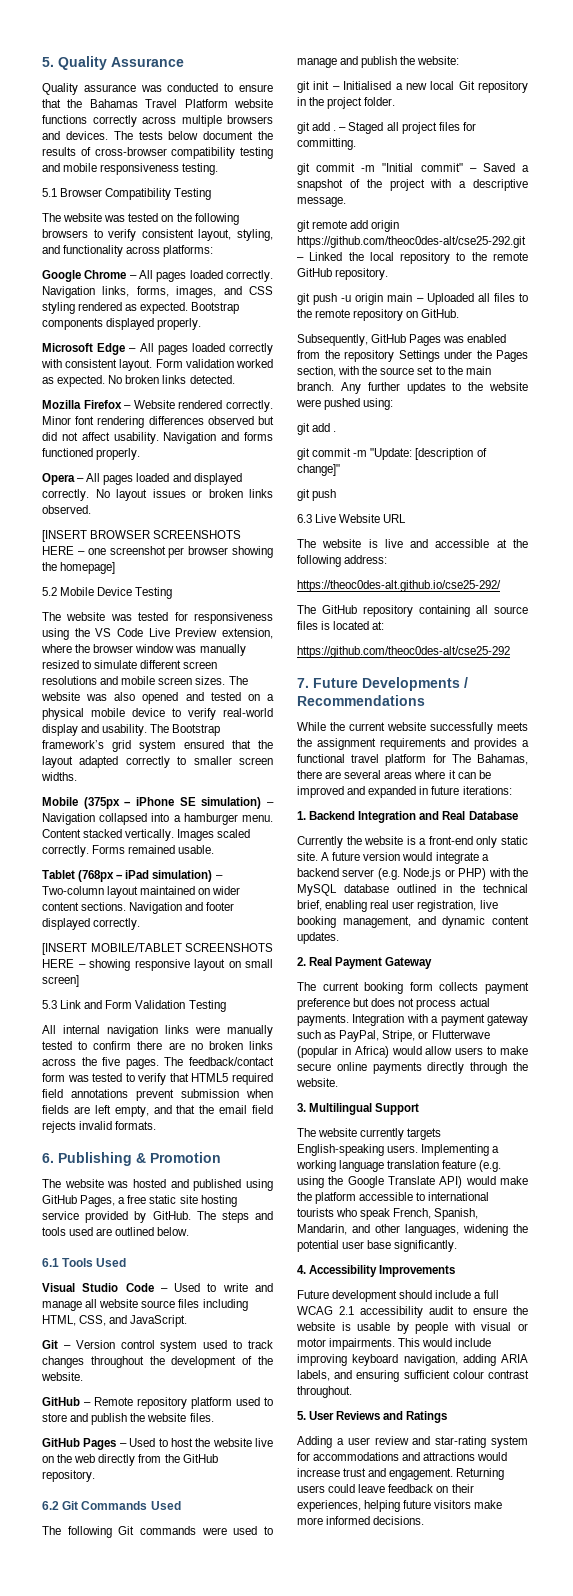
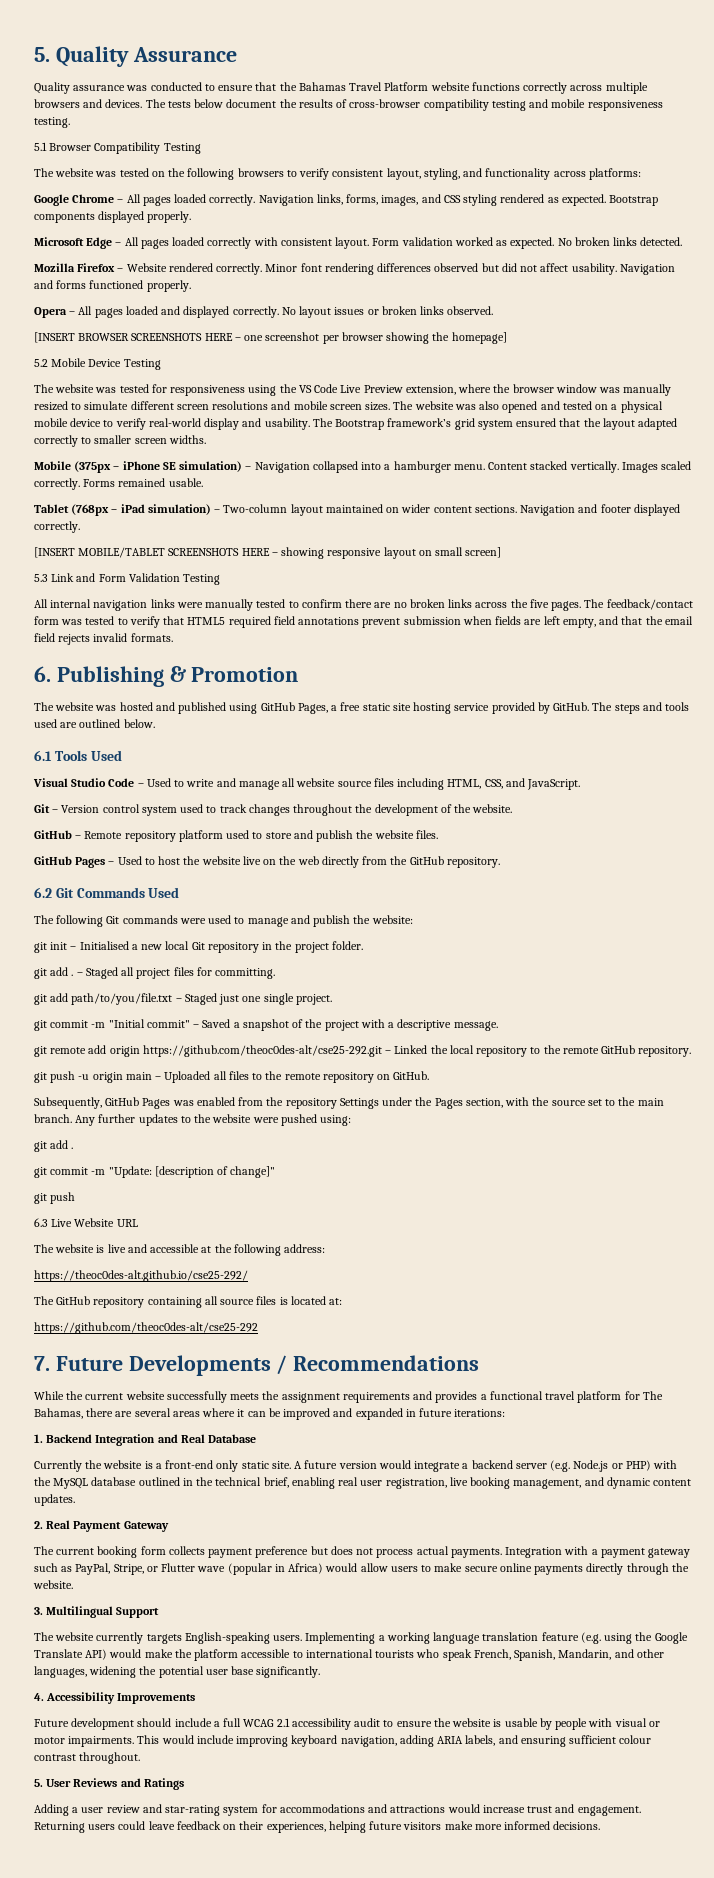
(356, 144) none -> [34,993,332,1005] // git add path/to/you/file.txt – Staged just one single project.
[431,1030,490,1039] Flutterwave -> [161,1563,226,1572] Flutter wave

